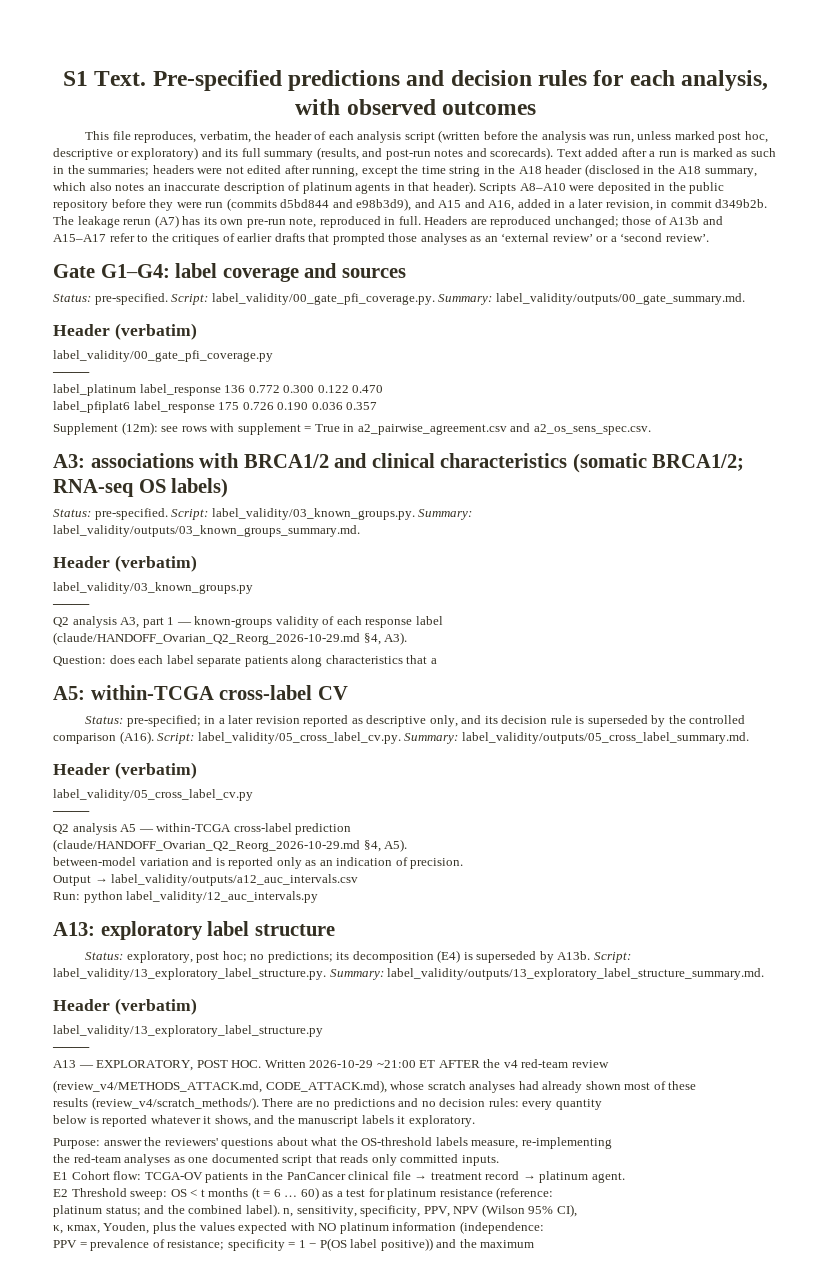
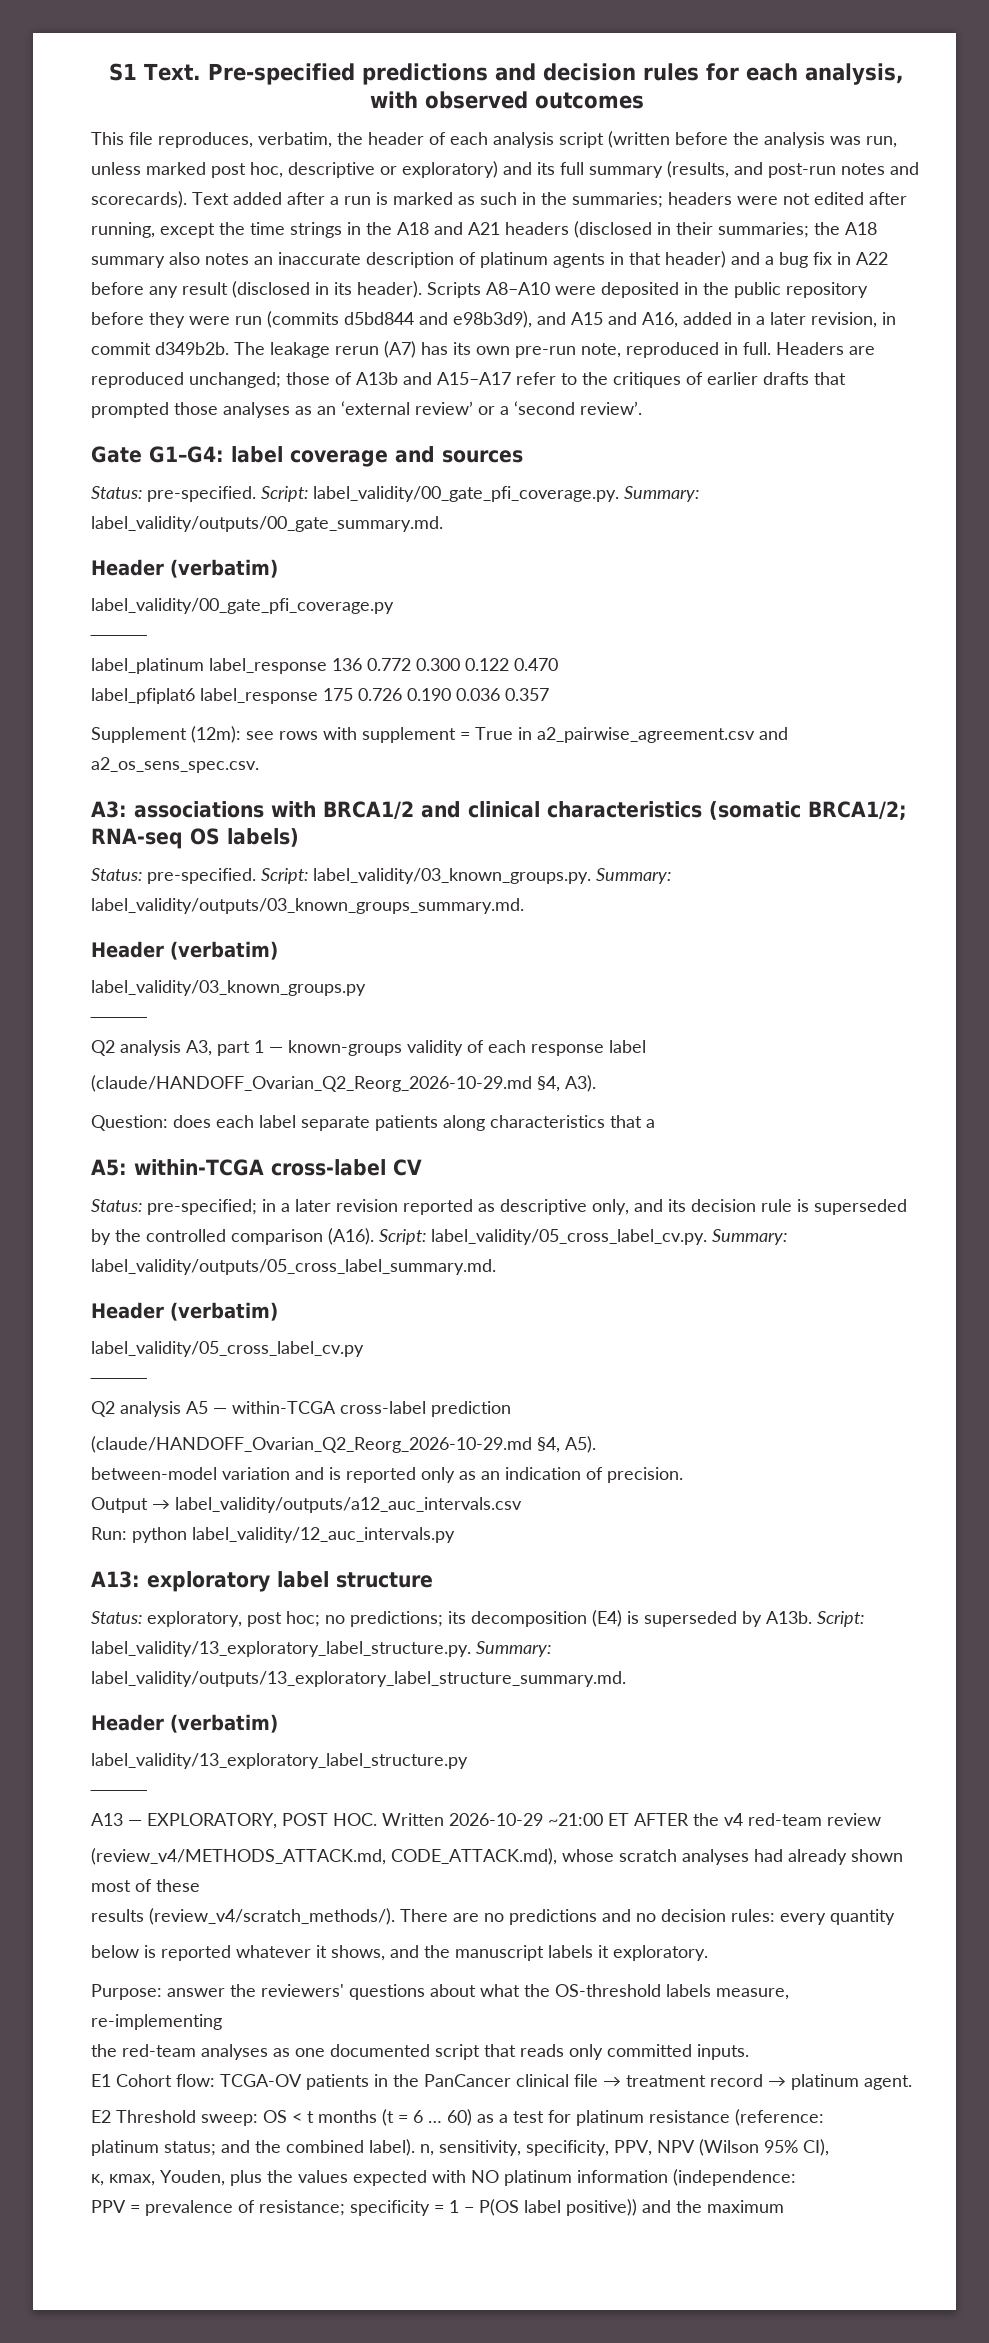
[449,164,757,177] [53,182,86,191] string in the A18 header (disclosed in the A18 summary, which -> [290,221,877,238] [91,256,165,268] strings in the A18 and A21 headers (disclosed in their summaries; the A18 summary
(430, 186) none -> [665,251,888,268] [91,281,352,298] header) and a bug fix in A22 before any result (disclosed in its

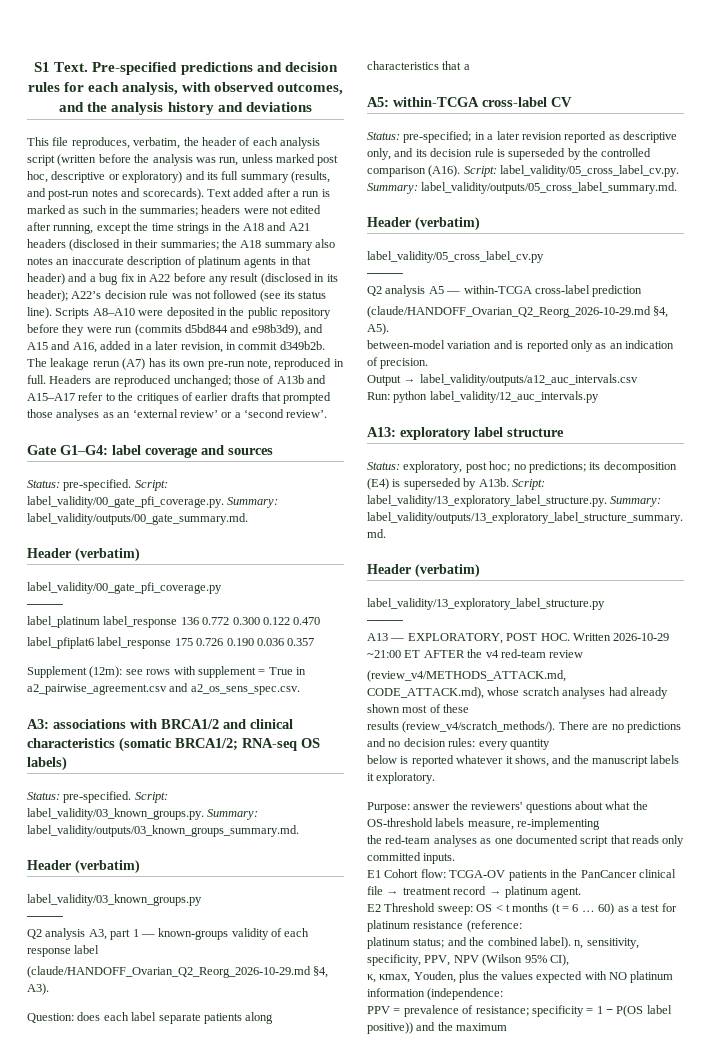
[534,92,644,109] outcomes -> [277,83,344,95] [59,102,312,115] outcomes, and the analysis history and deviations
[357,281,422,298] header). -> [27,290,327,302] [27,307,52,319] header); A22’s decision rule was not followed (see its status line).

